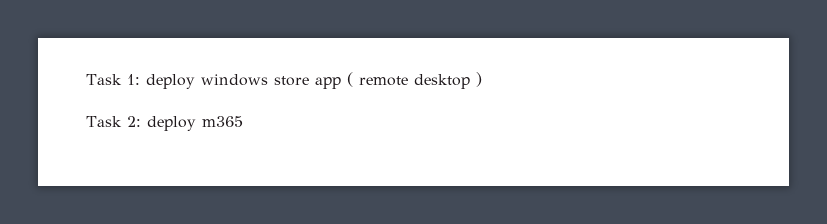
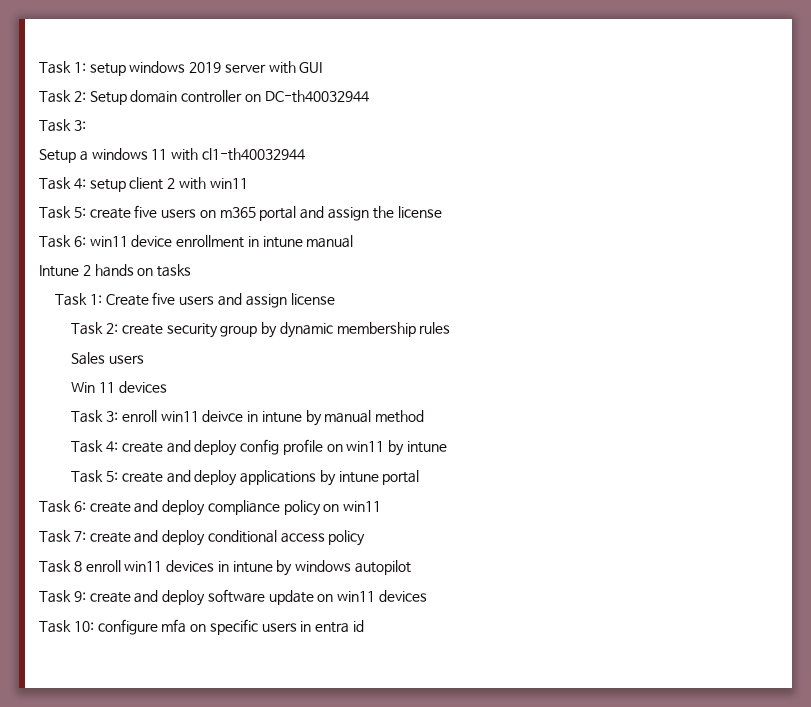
[86,72,482,89] [86,116,243,131] Task 1: deploy windows store app ( remote desktop ) // Task 2: deploy m365 -> [39,61,323,76] [39,90,369,105] [39,119,86,132] [39,148,305,163] [39,177,248,192] [39,205,442,221] [39,235,354,248] [39,264,192,277] [55,292,335,308] [71,322,451,338] [71,352,144,365] [71,381,167,393] [71,410,425,426] [71,439,447,456] [71,470,420,486] [39,500,382,516] [39,530,366,546] [39,560,412,576] [39,589,428,606] [39,619,365,635] Task 1: setup windows 2019 server with GUI // Task 2: Setup domain controller on DC-th40032944 // Task 3: // Setup a windows 11 with cl1-th40032944 // Task 4: setup client 2 with win11 // Task 5: create five users on m365 portal and assign the license // Task 6: win11 device enrollment in intune manual // Intune 2 hands on tasks // Task 1: Create five users and assign license // Task 2: create security group by dynamic membership rules // Sales users // Win 11 devices // Task 3: enroll win11 deivce in intune by manual method // Task 4: create and deploy config profile on win11 by intune // Task 5: create and deploy applications by intune portal // Task 6: create and deploy compliance policy on win11 // Task 7: create and deploy conditional access policy // Task 8 enroll win11 devices in intune by windows autopilot // Task 9: create and deploy software update on win11 devices // Task 10: configure mfa on specific users in entra id

